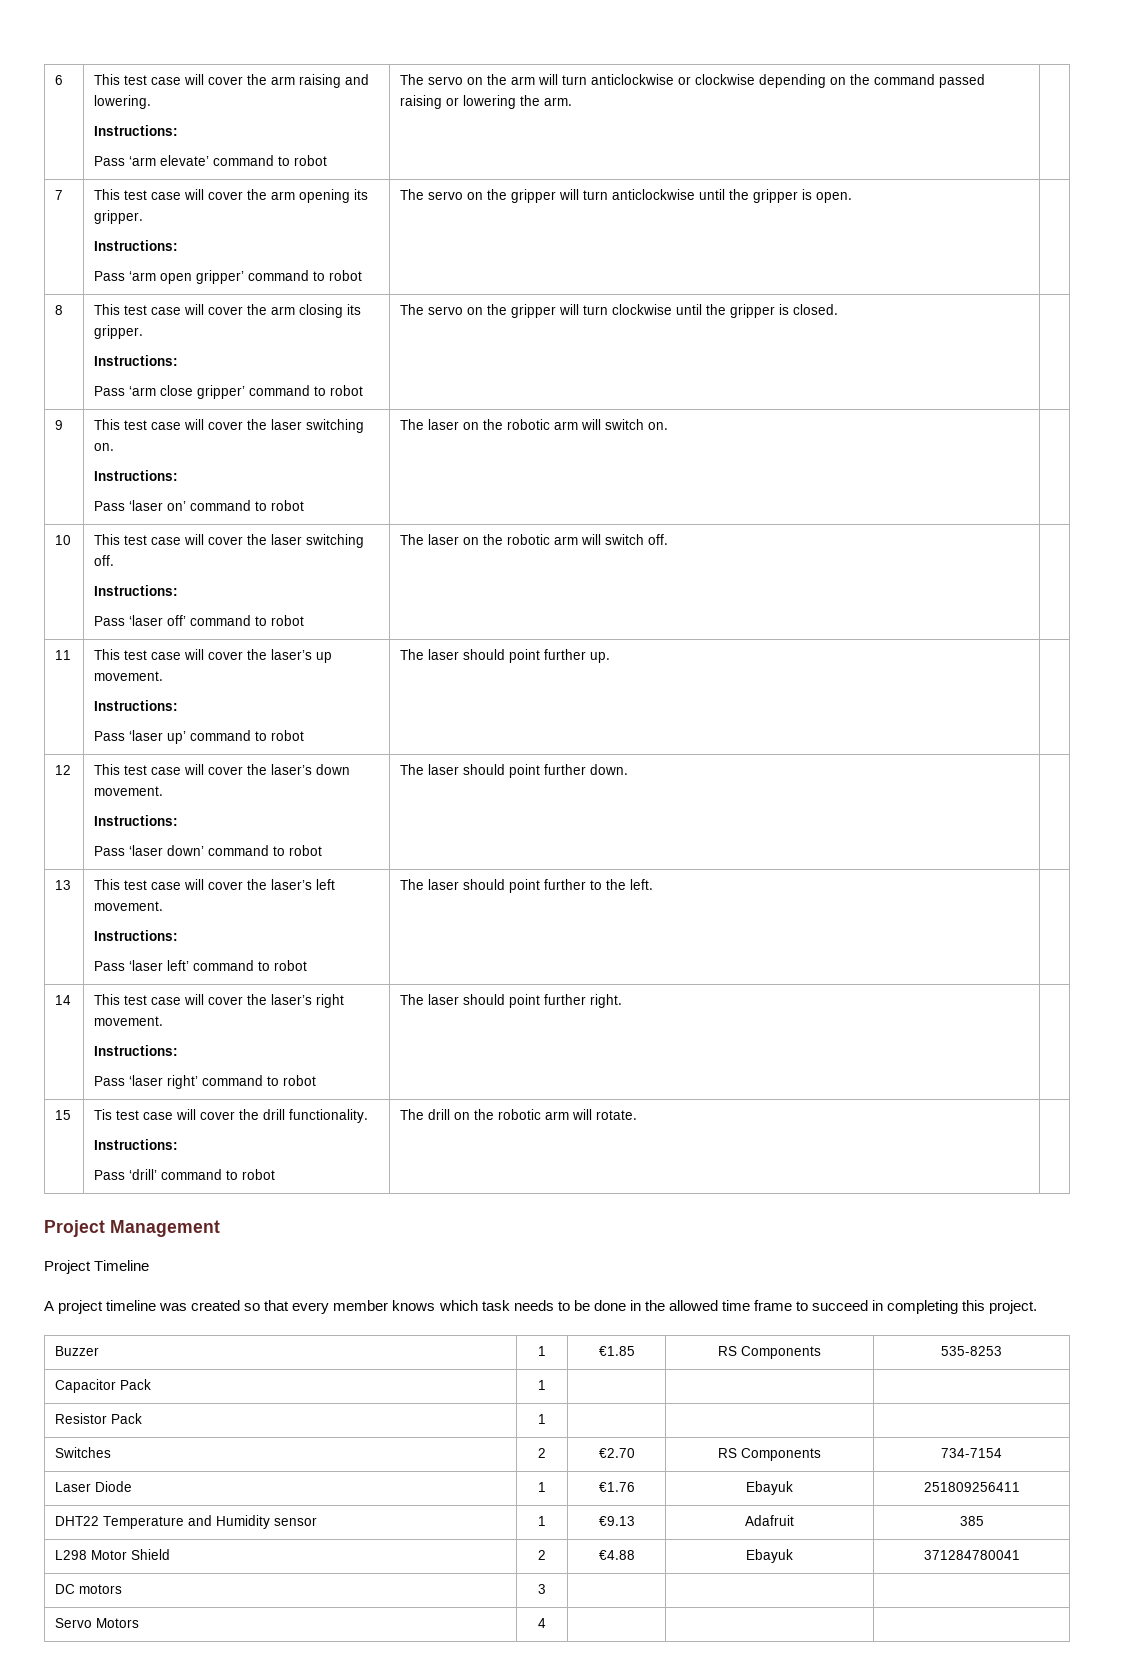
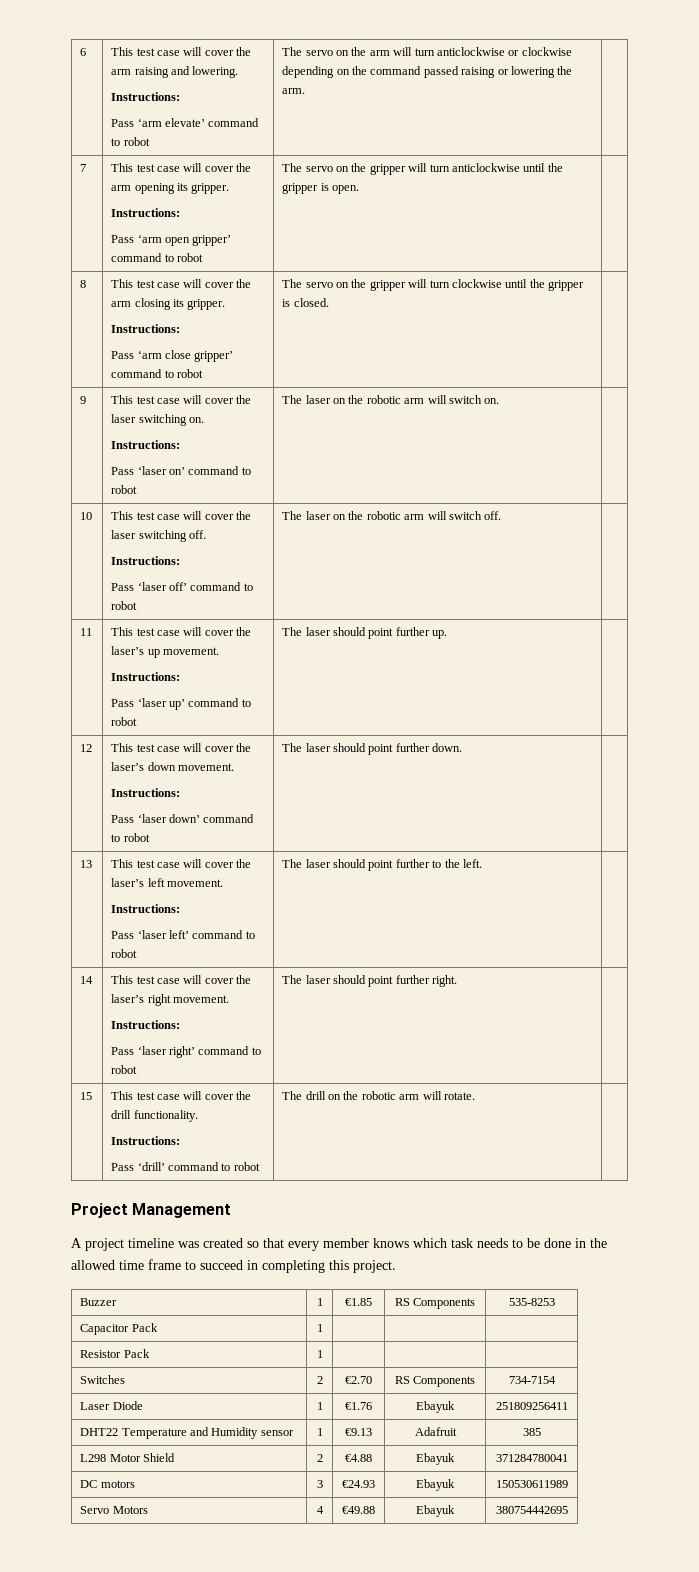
[94,1109,113,1120] Tis -> [111,1091,134,1100] This
[44,1260,150,1274] // Project Timeline -> (232, 1210) none
(546, 1589) | | -> [342,1480,375,1488] [416,1479,455,1491] [495,1480,568,1488] €24.93 | Ebayuk | 150530611989
(546, 1623) | | -> [342,1506,375,1514] [416,1505,455,1517] [495,1506,568,1514] €49.88 | Ebayuk | 380754442695

